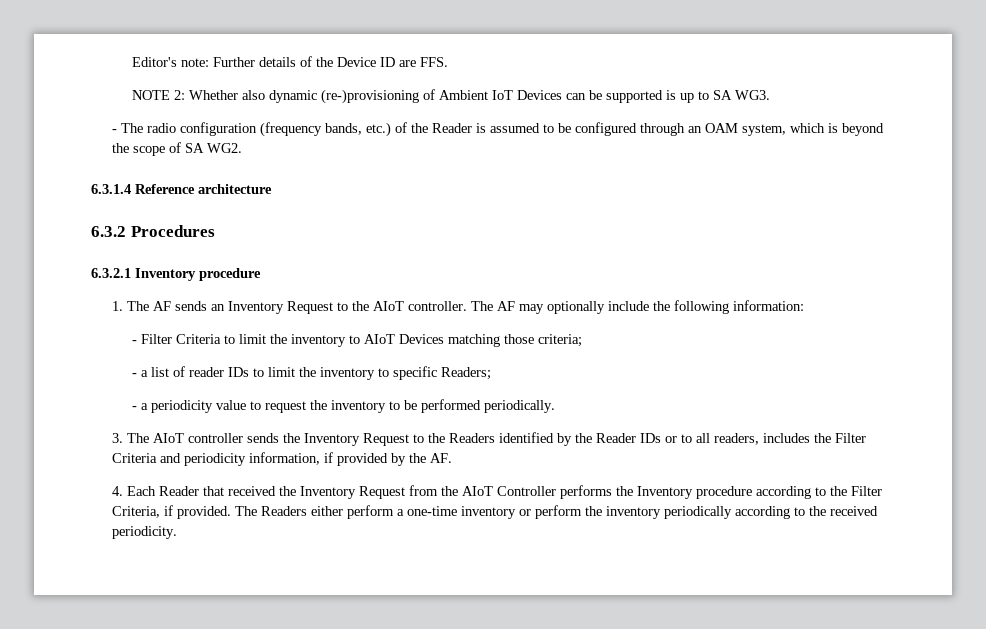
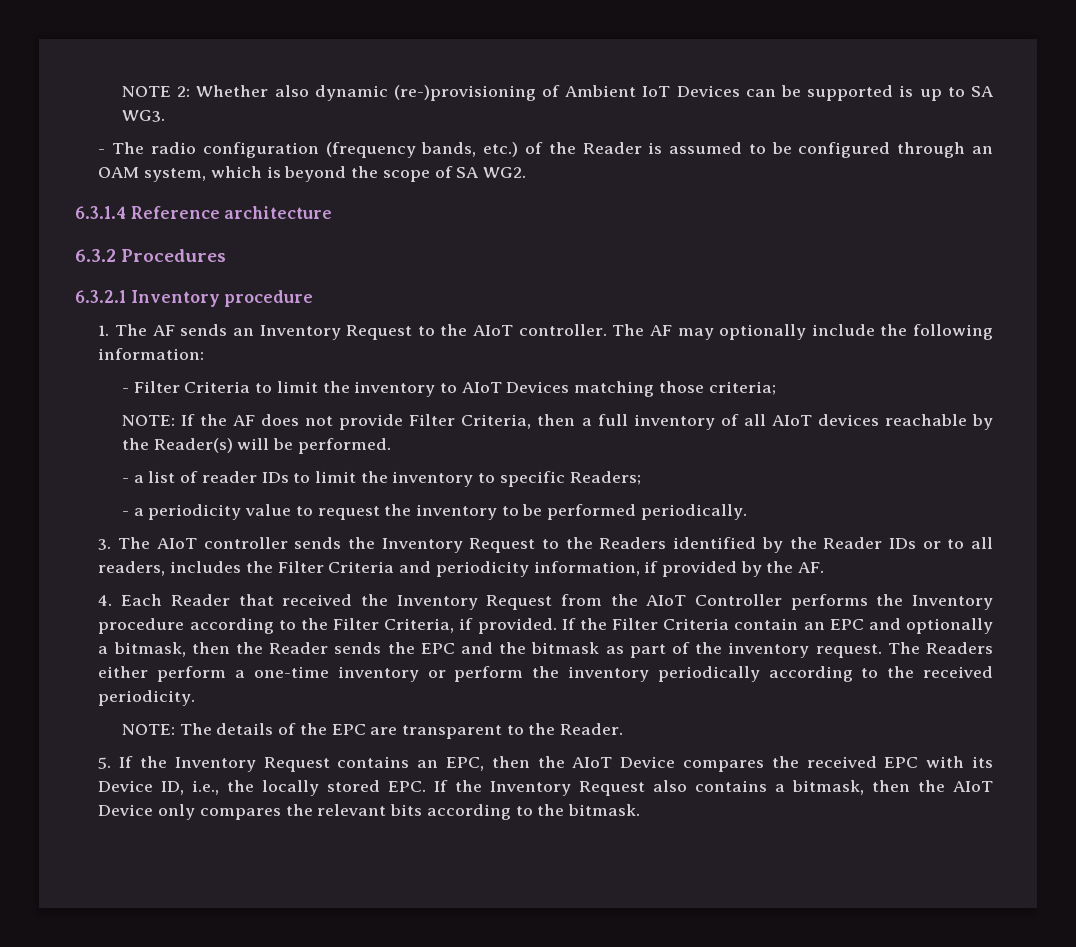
[132,56,449,67] Editor's note: Further details of the Device ID are FFS. // -> (121, 91) none
(583, 340) none -> [121,414,994,430] [121,438,391,454] // NOTE: If the AF does not provide Filter Criteria, then a full inventory of all AIoT devices reachable by the Reader(s) will be performed.
(231, 512) none -> [561,618,993,634] [98,642,882,658] If the Filter Criteria contain an EPC and optionally a bitmask, then the Reader sends the EPC and the bitmask as part of the inventory request.
(177, 532) none -> [121,723,624,739] [98,756,993,772] [98,780,994,796] [98,804,640,820] // NOTE: The details of the EPC are transparent to the Reader. // 5. If the Inventory Request contains an EPC, then the AIoT Device compares the received EPC with its Device ID, i.e., the locally stored EPC. If the Inventory Request also contains a bitmask, then the AIoT Device only compares the relevant bits according to the bitmask.

